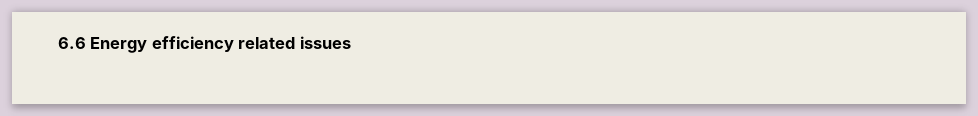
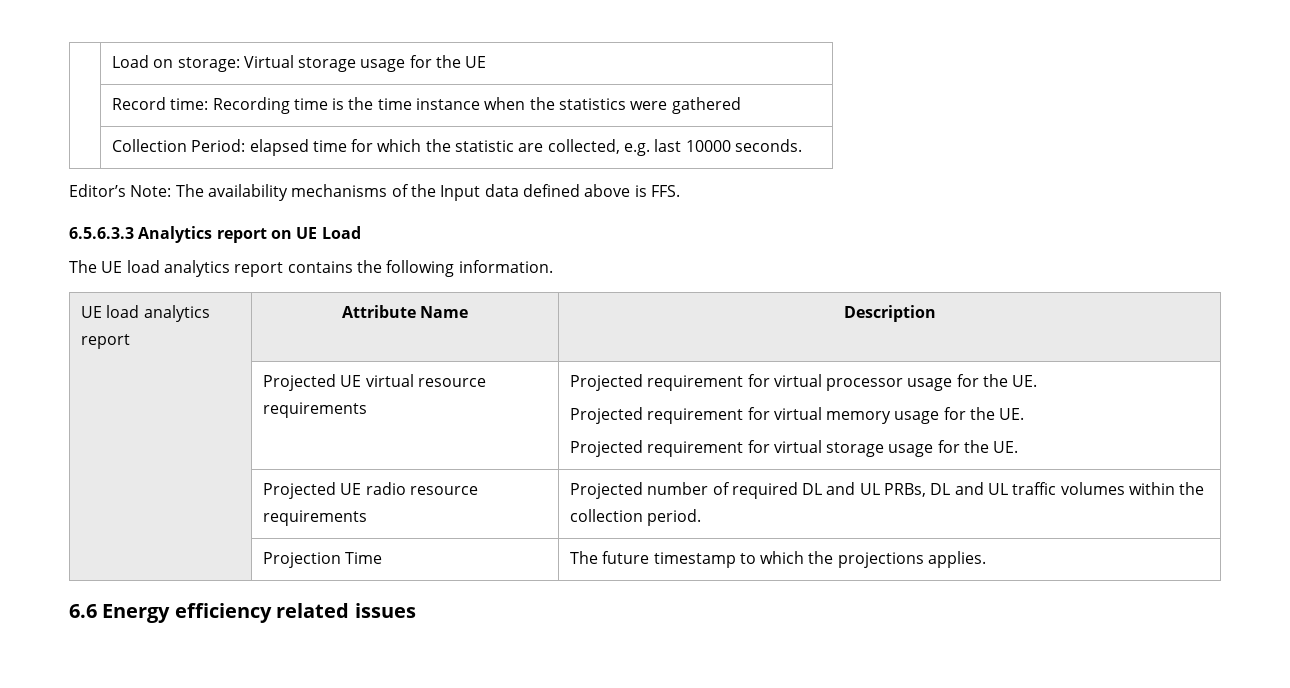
(58, 43) none -> [111,55,487,72] [111,97,741,114] [111,139,803,156] [69,184,680,201] [69,226,361,243] [69,260,553,277] [80,305,210,322] [80,334,130,349] [341,305,469,318] [843,305,936,322] [262,374,486,391] [262,402,367,418] [569,374,1038,391] [569,407,1025,424] [569,440,1019,457] [262,482,478,499] [262,510,367,526] [569,482,1205,499] [569,509,702,526] [262,552,383,568] [569,551,987,568] | Load on storage: Virtual storage usage for the UE // | Record time: Recording time is the time instance when the statistics were gathered // | Collection Period: elapsed time for which the statistic are collected, e.g. last 10000 seconds. // Editor’s Note: The availability mechanisms of the Input data defined above is FFS. // 6.5.6.3.3 Analytics report on UE Load // The UE load analytics report contains the following information. // UE load analytics report | Attribute Name | Description // | Projected UE virtual resource requirements | Projected requirement for virtual processor usage for the UE. // Projected requirement for virtual memory usage for the UE. // Projected requirement for virtual storage usage for the UE. // | Projected UE radio resource requirements | Projected number of required DL and UL PRBs, DL and UL traffic volumes within the collection period. // | Projection Time | The future timestamp to which the projections applies. //

